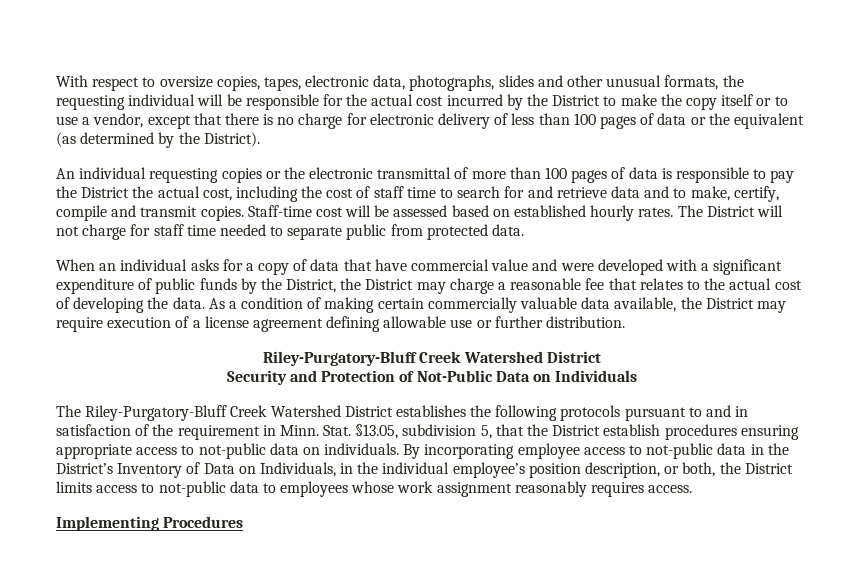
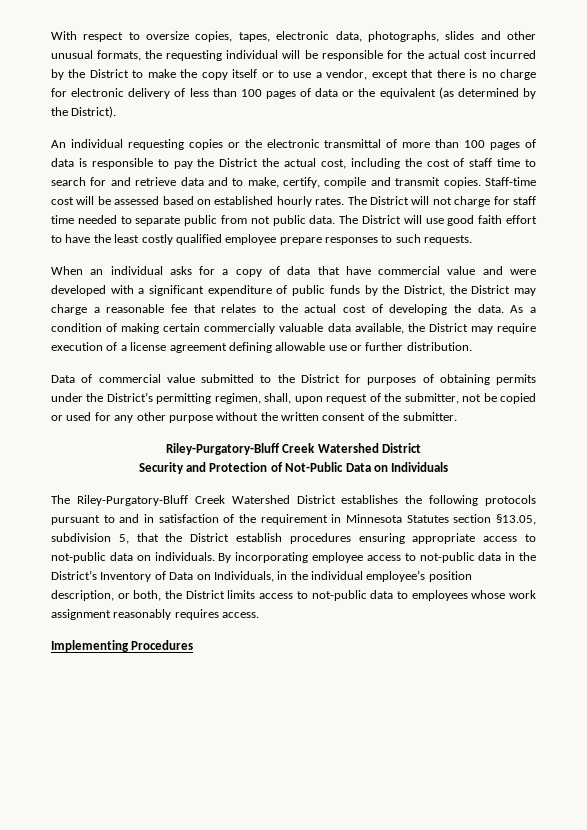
[426,224,525,240] protected data. -> [250,215,538,226] [51,234,473,245] not public data. The District will use good faith effort to have the least costly qualified employee prepare responses to such requests.
(626, 322) none -> [51,374,536,385] [51,392,536,404] [51,412,457,423] // Data of commercial value submitted to the District for purposes of obtaining permits under the District’s permitting regimen, shall, upon request of the submitter, not be copied or used for any other purpose without the written consent of the submitter.
[279,425,352,436] Minn. Stat. -> [346,514,492,523] Minnesota Statutes section

